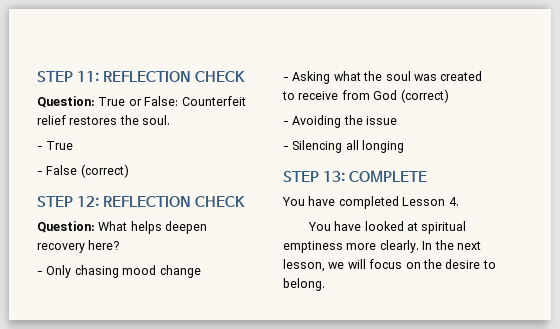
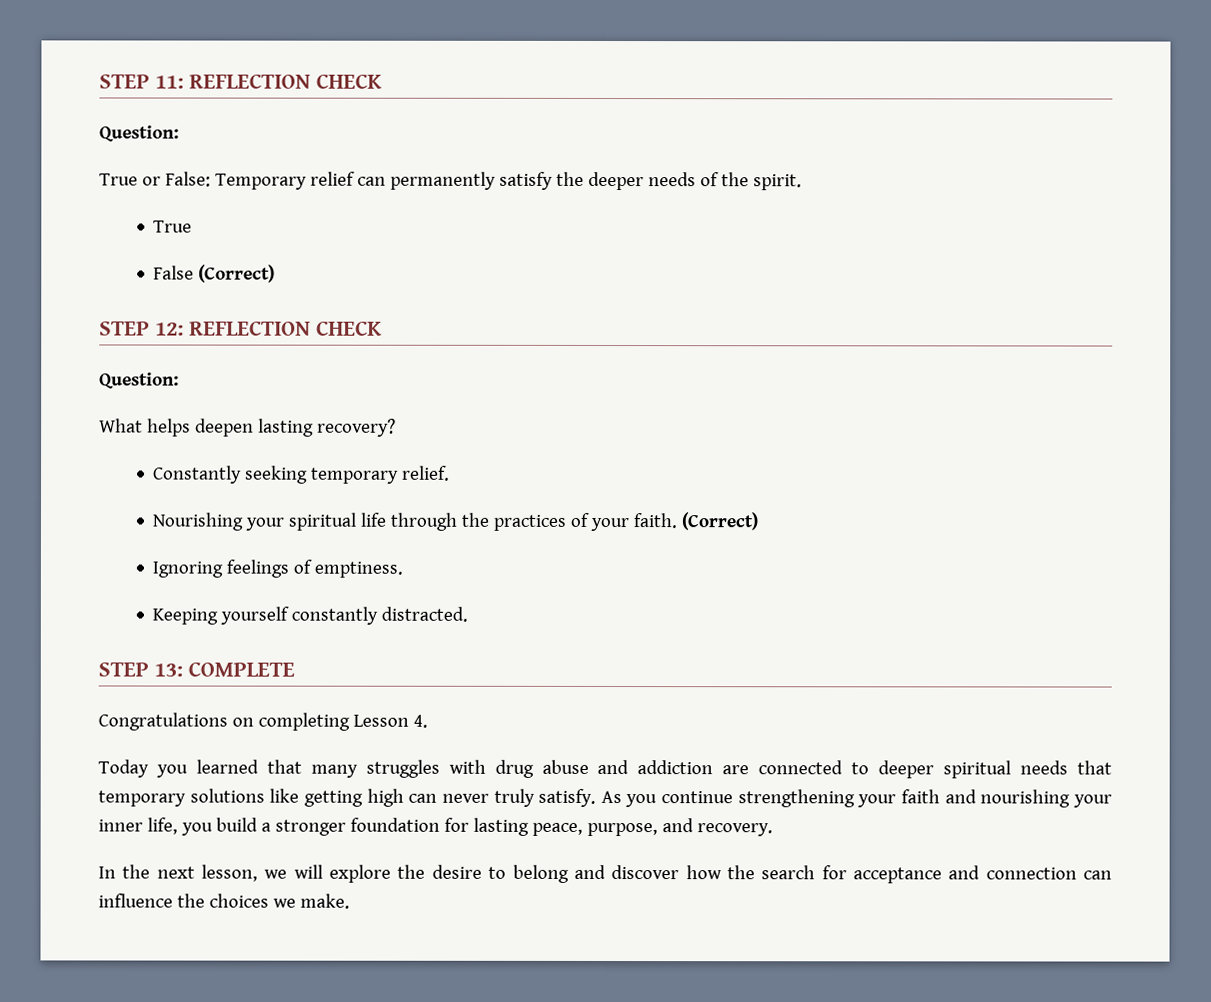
(95, 102) none -> (179, 133) //
[181,96,246,106] [37,115,171,125] [37,141,74,150] [37,164,129,178] Counterfeit relief restores the soul. // - True // - False (correct) -> [214,171,802,191] [153,220,193,233] [153,264,276,283] Temporary relief can permanently satisfy the deeper needs of the spirit. // True // False (Correct)
(95, 227) none -> (179, 380) //
[37,240,120,253] [37,265,201,278] [283,71,483,84] [282,89,449,103] [283,115,398,128] [283,140,405,153] recovery here? // - Only chasing mood change // - Asking what the soul was created to receive from God (correct) // - Avoiding the issue // - Silencing all longing -> [257,418,396,437] [153,465,451,484] [152,512,759,532] [152,559,404,578] [152,606,469,625] lasting recovery? // Constantly seeking temporary relief. // Nourishing your spiritual life through the practices of your faith. (Correct) // Ignoring feelings of emptiness. // Keeping yourself constantly distracted.
[282,196,399,209] You have completed -> [98,712,350,731] Congratulations on completing
[307,221,467,234] [283,240,419,253] You have looked at spiritual emptiness more clearly. -> [98,759,1113,779] [98,788,1112,808] [98,817,773,837] Today you learned that many struggles with drug abuse and addiction are connected to deeper spiritual needs that temporary solutions like getting high can never truly satisfy. As you continue strengthening your faith and nourishing your inner life, you build a stronger foundation for lasting peace, purpose, and recovery. //
[369,259,421,269] focus on -> [329,864,392,883] explore
[283,278,325,291] belong. -> [512,864,1113,884] [98,893,350,909] belong and discover how the search for acceptance and connection can influence the choices we make.

